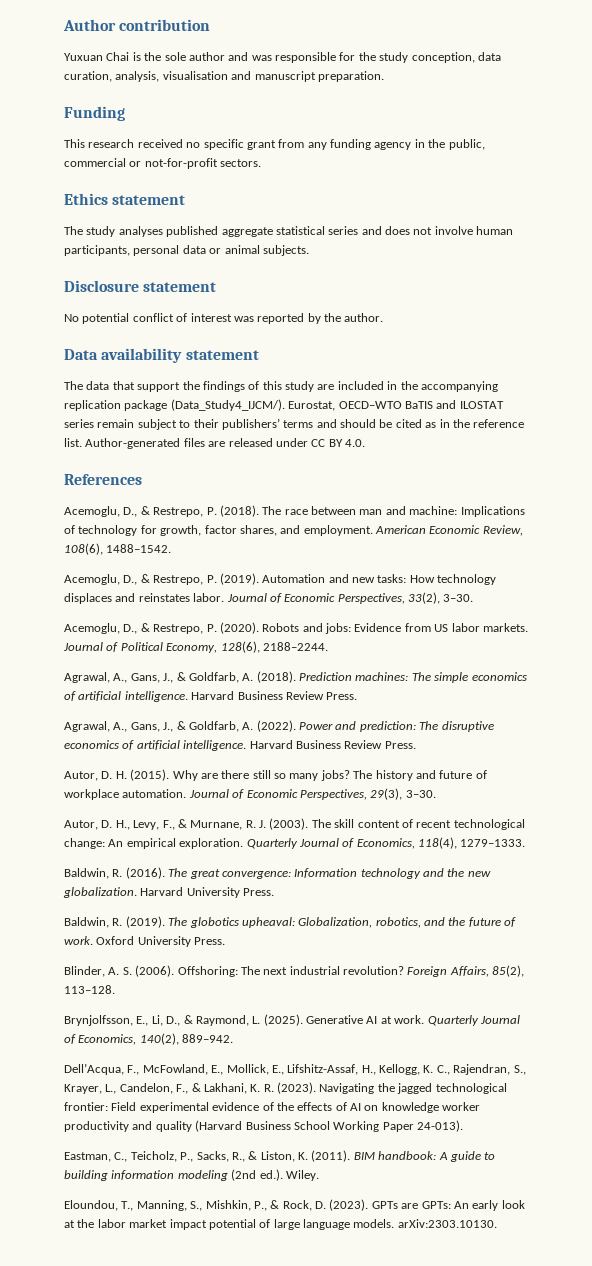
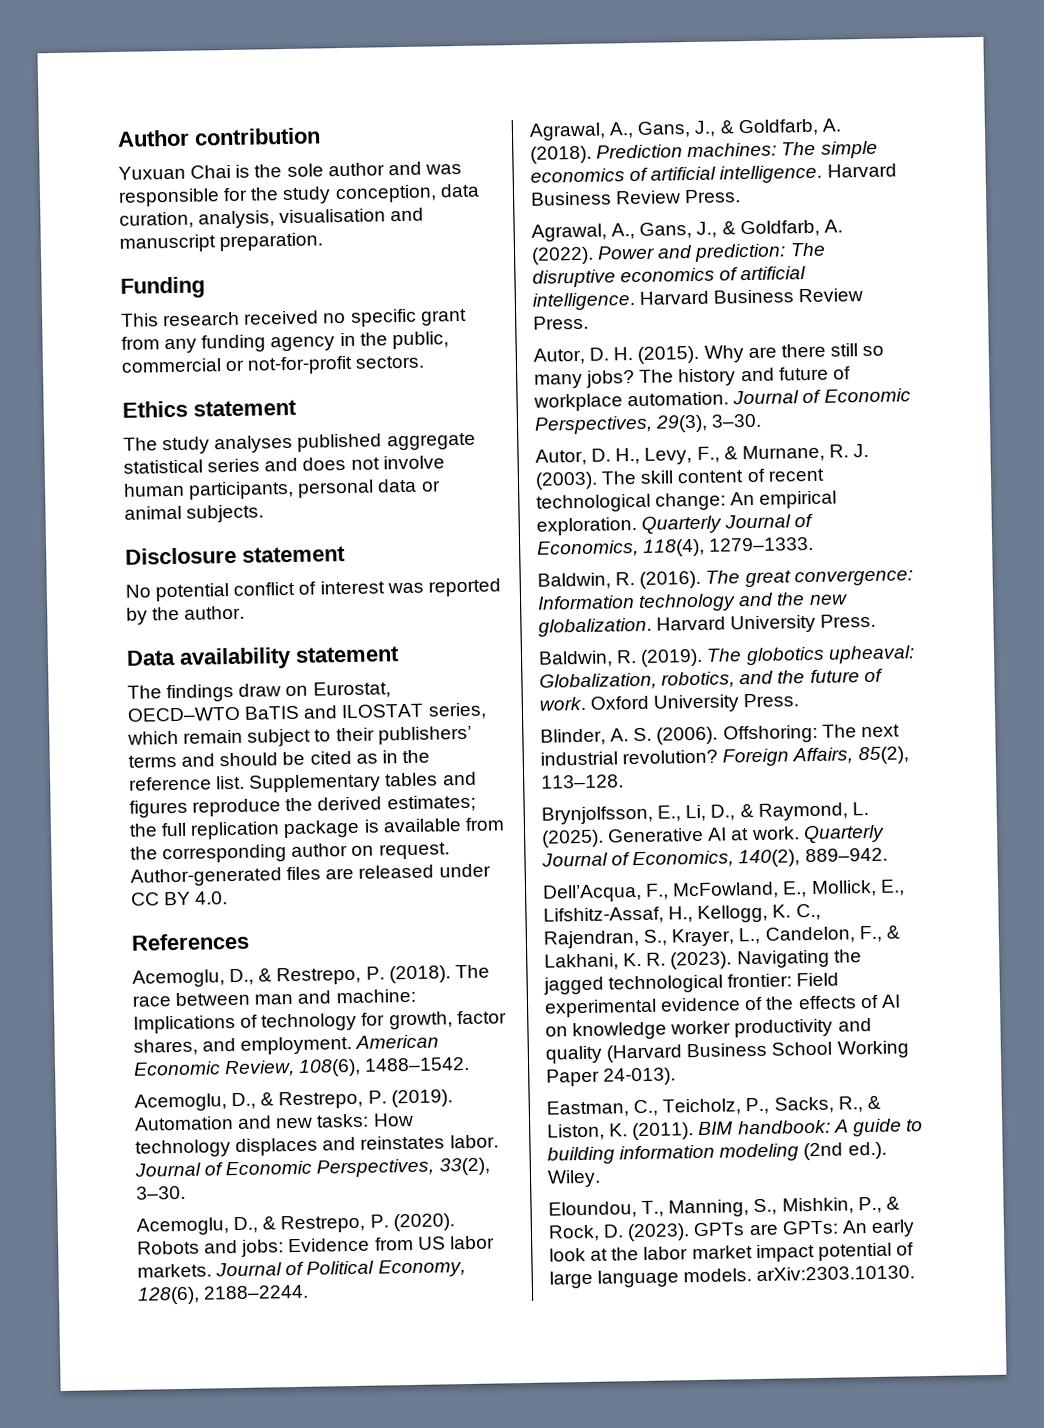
[86,381,498,392] [64,399,285,411] data that support the findings of this study are included in the accompanying replication package (Data_Study4_IJCM/). -> [166,683,309,703] findings draw on
[64,419,94,428] series -> [427,702,487,720] [127,730,179,745] series, which
(82, 442) none -> [249,771,477,793] [129,794,476,818] [129,817,505,840] [130,842,450,864] Supplementary tables and figures reproduce the derived estimates; the full replication package is available from the corresponding author on request.

